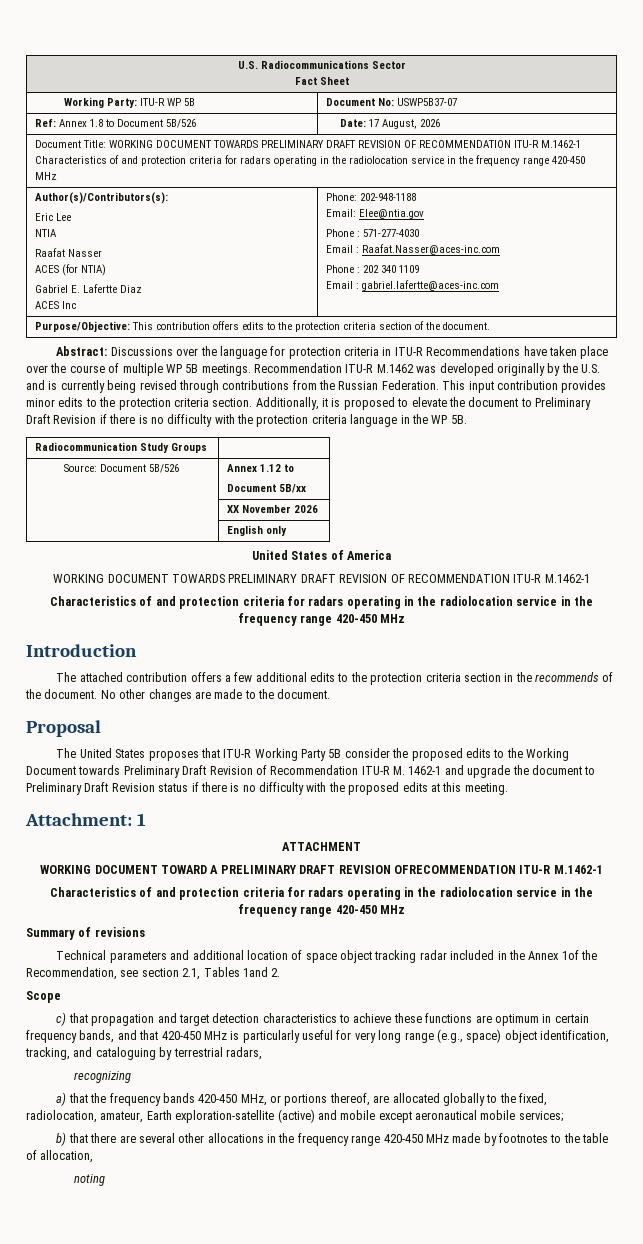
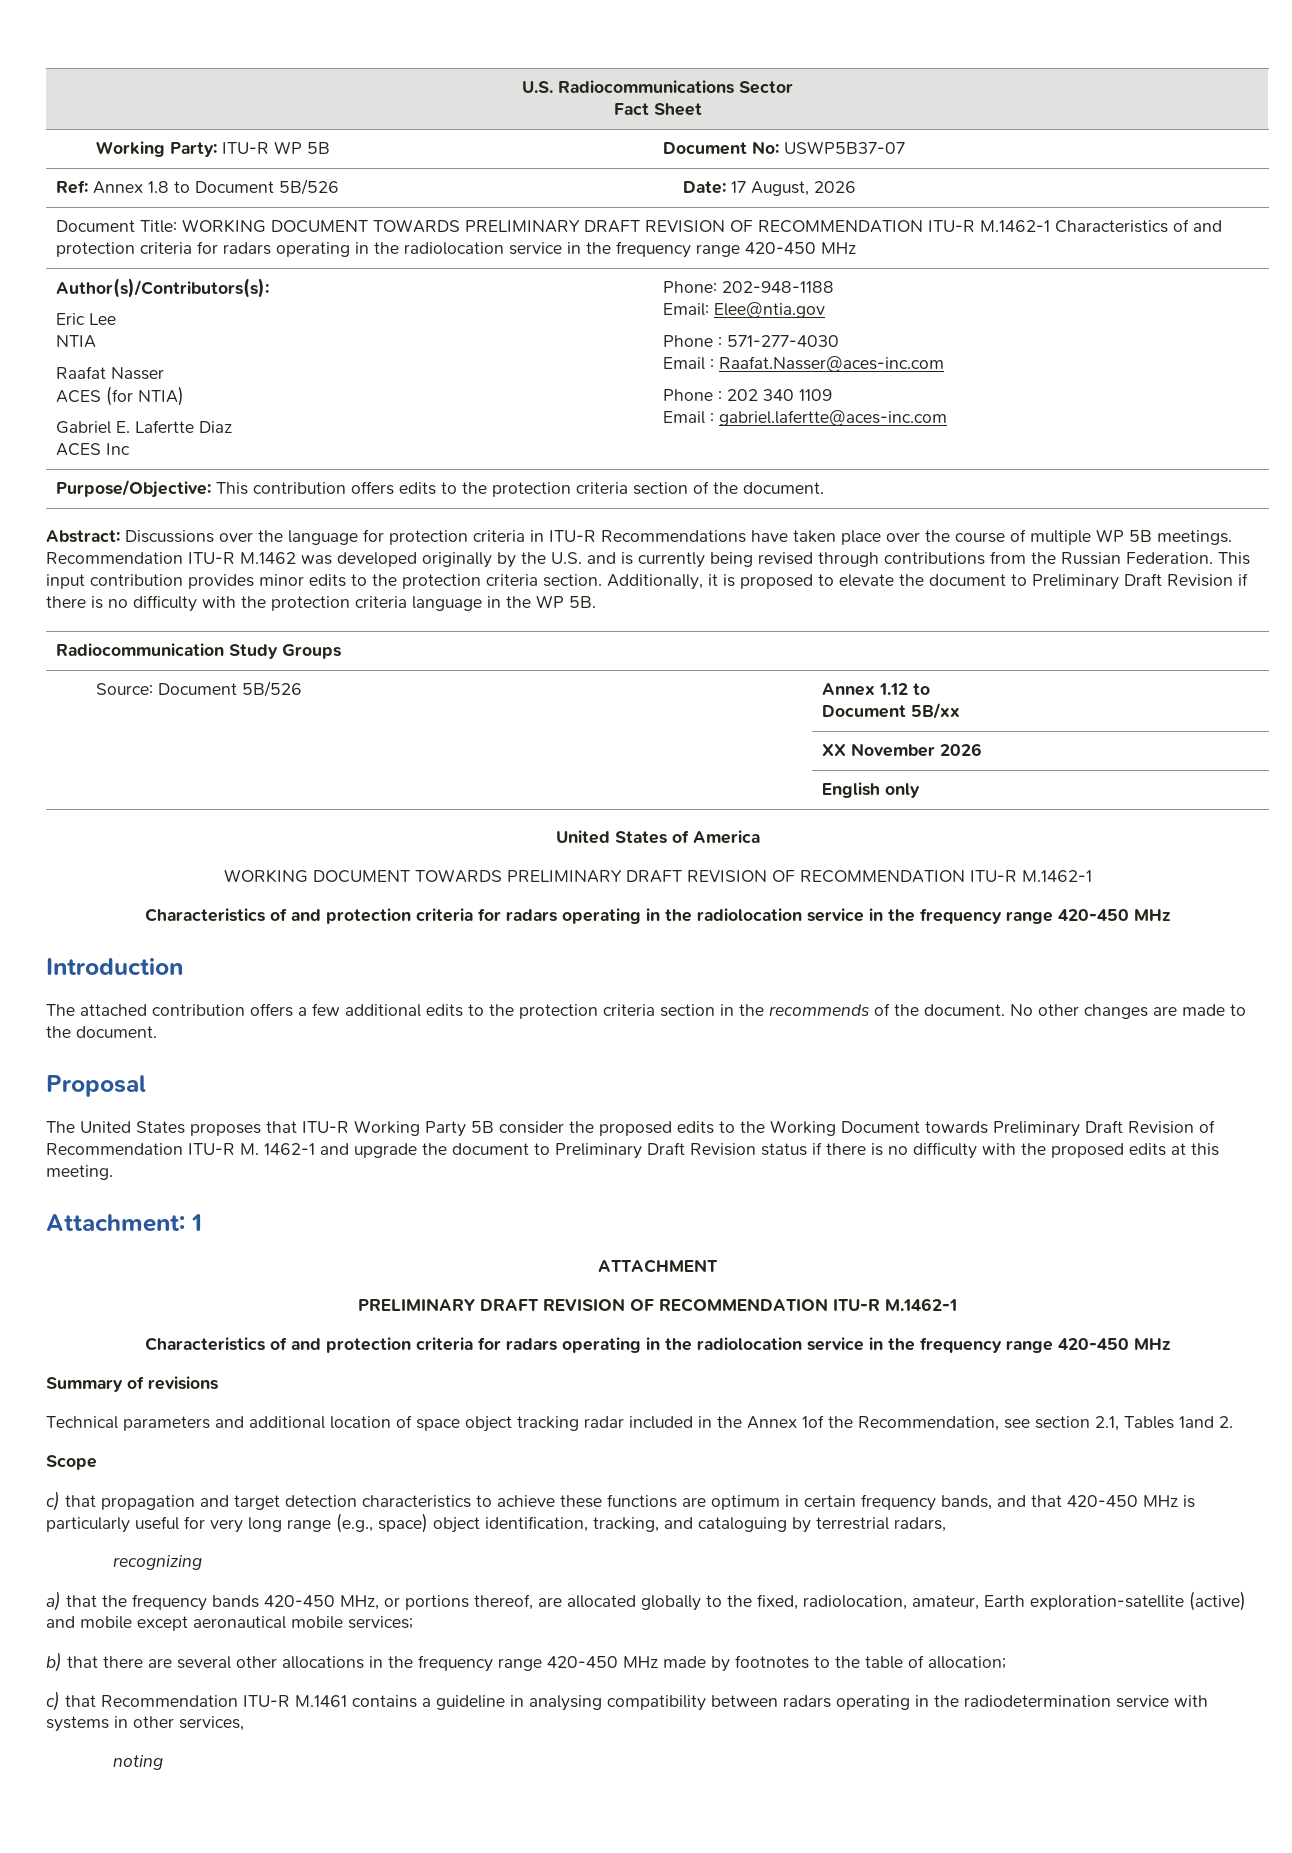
[40,865,516,874] WORKING DOCUMENT TOWARD A PRELIMINARY DRAFT REVISION OFRECOMMENDATION -> [358,1298,828,1312] PRELIMINARY DRAFT REVISION OF RECOMMENDATION
[40,1150,94,1163] allocation, -> [928,1656,1006,1669] [46,1691,1208,1711] [46,1716,244,1732] allocation; // c) that Recommendation ITU-R M.1461 contains a guideline in analysing compatibility between radars operating in the radiodetermination service with systems in other services,

